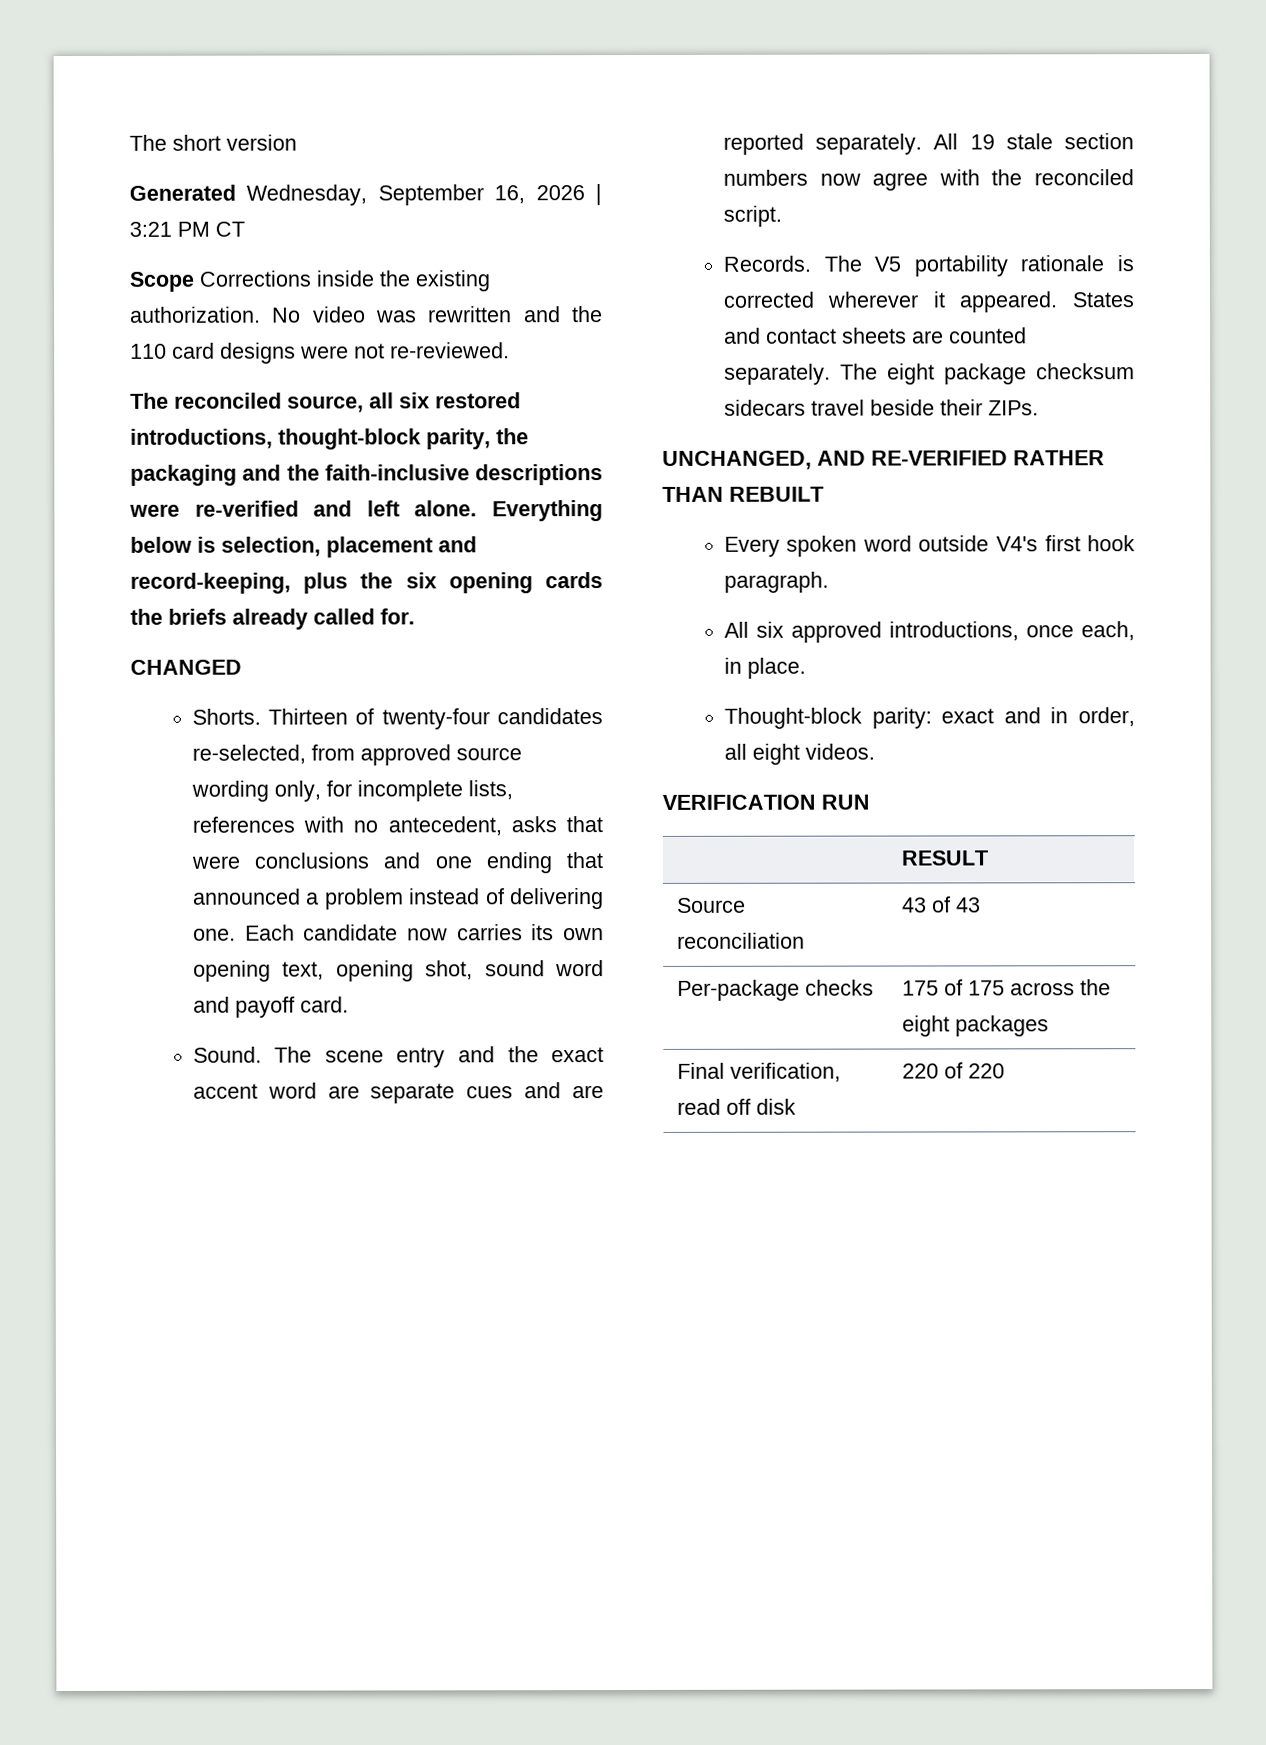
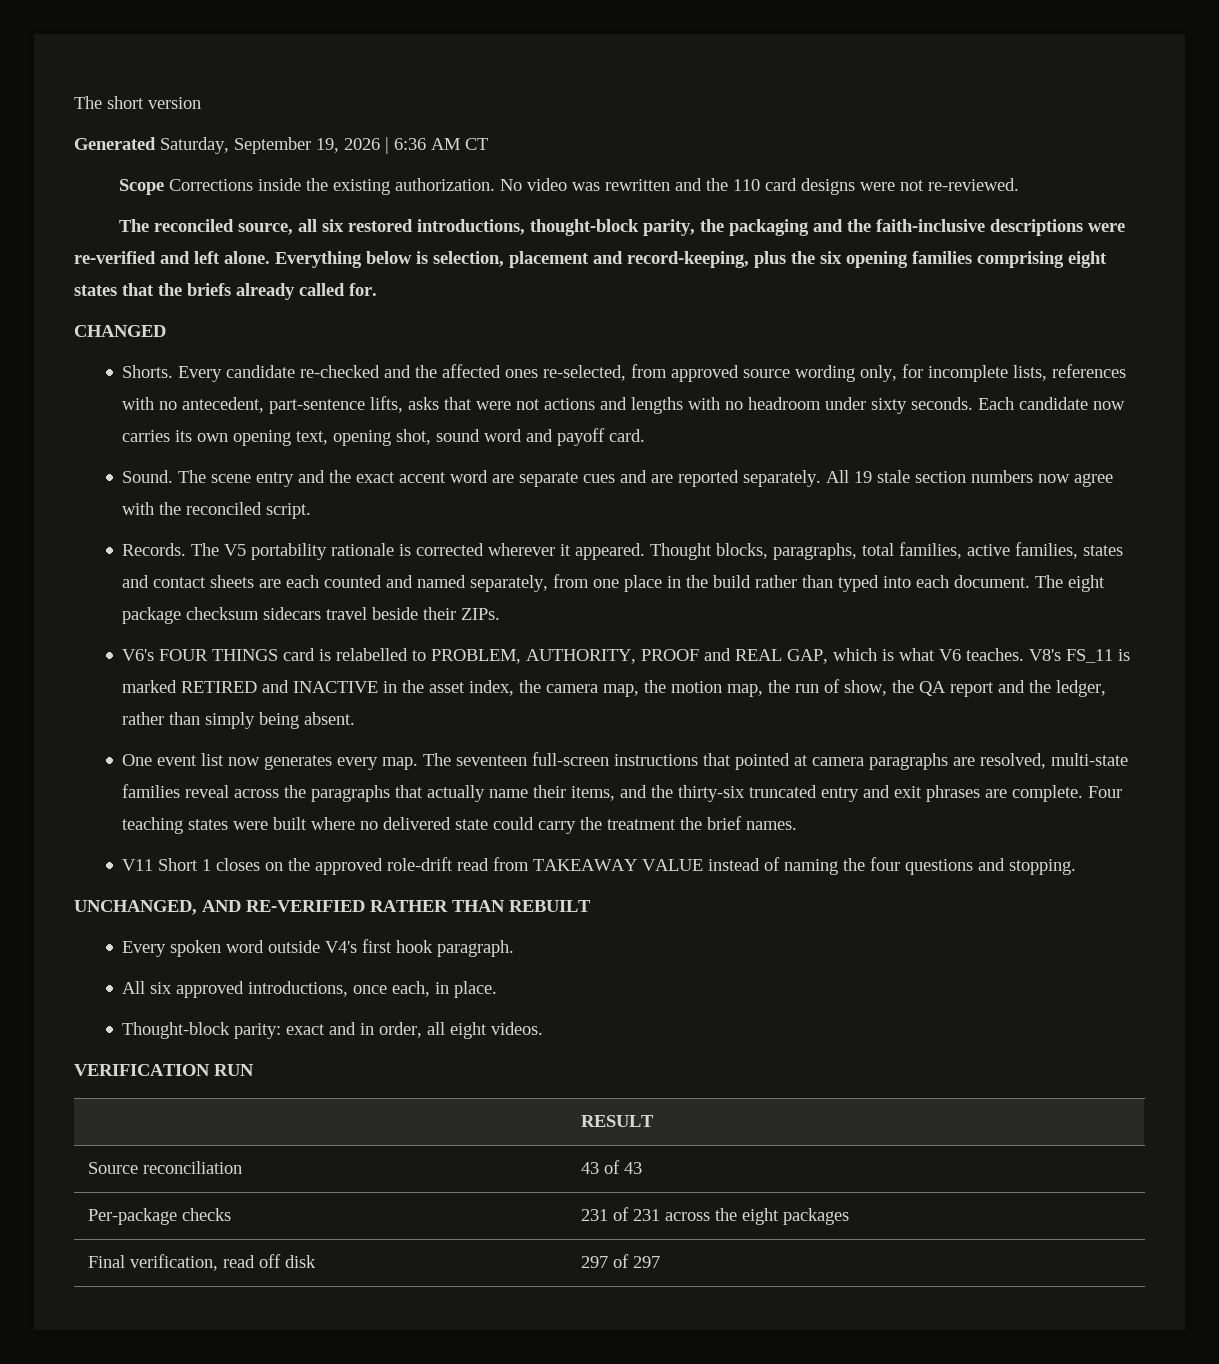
[246,184,602,206] [129,221,210,237] Wednesday, September 16, 2026 | 3:21 PM -> [160,137,460,154] Saturday, September 19, 2026 | 6:36 AM
[545,572,603,589] cards -> [912,251,1107,268] [74,283,154,296] families comprising eight states that
[268,708,603,730] Thirteen of twenty-four candidates -> [178,364,539,382] Every candidate re-checked and the affected ones
(502, 826) none -> [269,396,404,414] part-sentence lifts,
[254,852,603,874] [192,888,604,910] [192,928,236,941] conclusions and one ending that announced a problem instead of delivering one. -> [516,397,974,414] not actions and lengths with no headroom under sixty seconds.
[1072,292,1135,308] [723,327,1027,344] [723,363,831,385] States and contact sheets are counted separately. -> [650,542,1124,560] [122,574,1031,592] Thought blocks, paragraphs, total families, active families, states and contact sheets are each counted and named separately, from one place in the build rather than typed into each document.
(1039, 408) none -> [122,648,1131,664] [122,679,1107,697] [122,712,356,729] [122,752,1129,770] [122,784,1123,802] [122,816,798,834] [122,857,1077,875] // V6's FOUR THINGS card is relabelled to PROBLEM, AUTHORITY, PROOF and REAL GAP, which is what V6 teaches. V8's FS_11 is marked RETIRED and INACTIVE in the asset index, the camera map, the motion map, the run of show, the QA report and the ledger, rather than simply being absent. // One event list now generates every map. The seventeen full-screen instructions that pointed at camera paragraphs are resolved, multi-state families reveal across the paragraphs that actually name their items, and the thirty-six truncated entry and exit phrases are complete. Four teaching states were built where no delivered state could carry the treatment the brief names. // V11 Short 1 closes on the approved role-drift read from TAKEAWAY VALUE instead of naming the four questions and stopping.
[902,979,1006,996] 175 of 175 -> [581,1207,661,1221] 231 of 231
[902,1062,1006,1079] 220 of 220 -> [581,1254,661,1268] 297 of 297

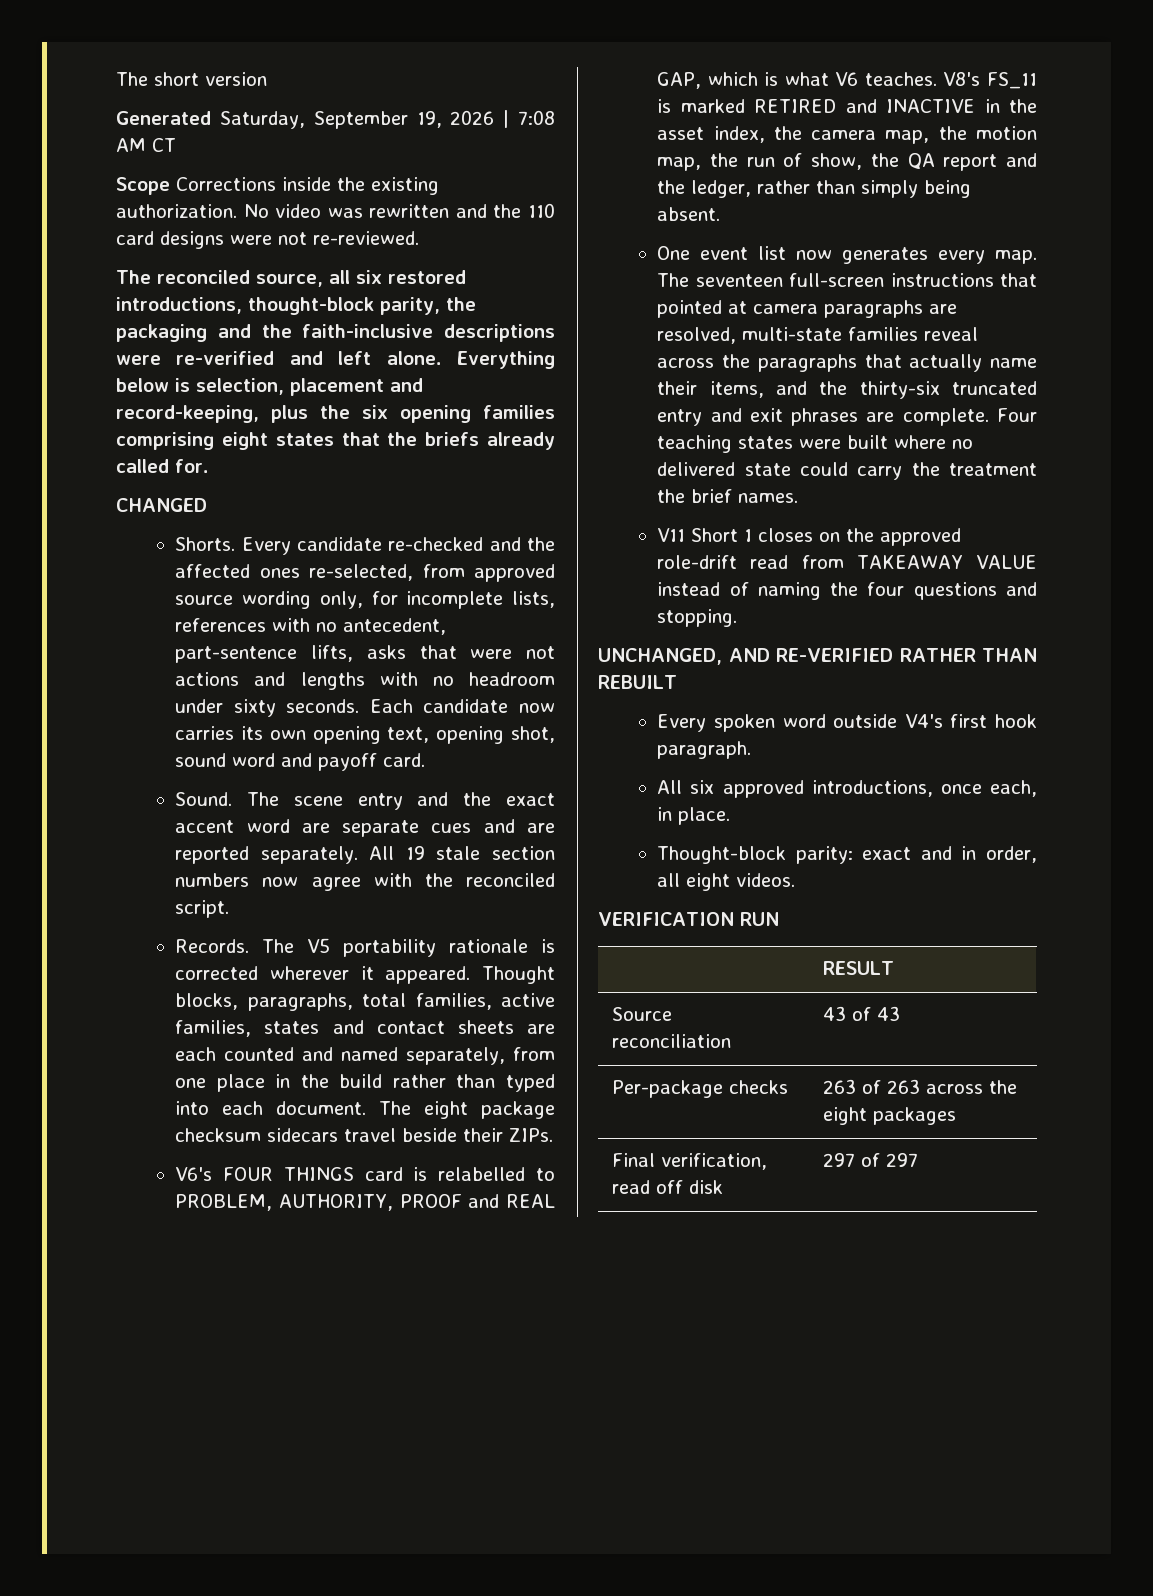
[394,138,426,150] 6:36 -> [517,110,555,125] 7:08
[581,1207,661,1221] 231 of 231 -> [822,1079,920,1094] 263 of 263

